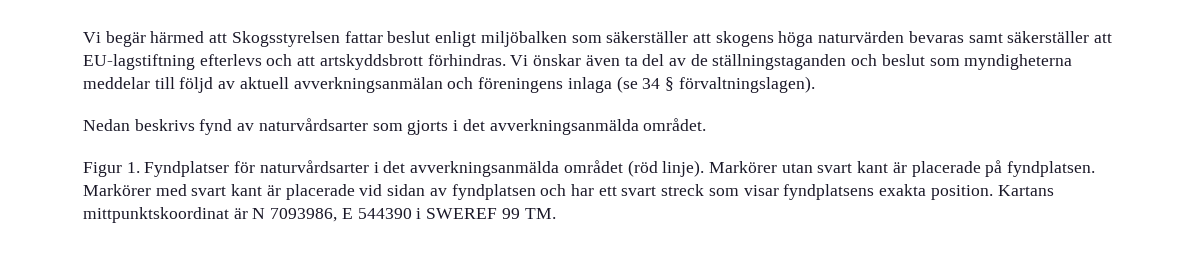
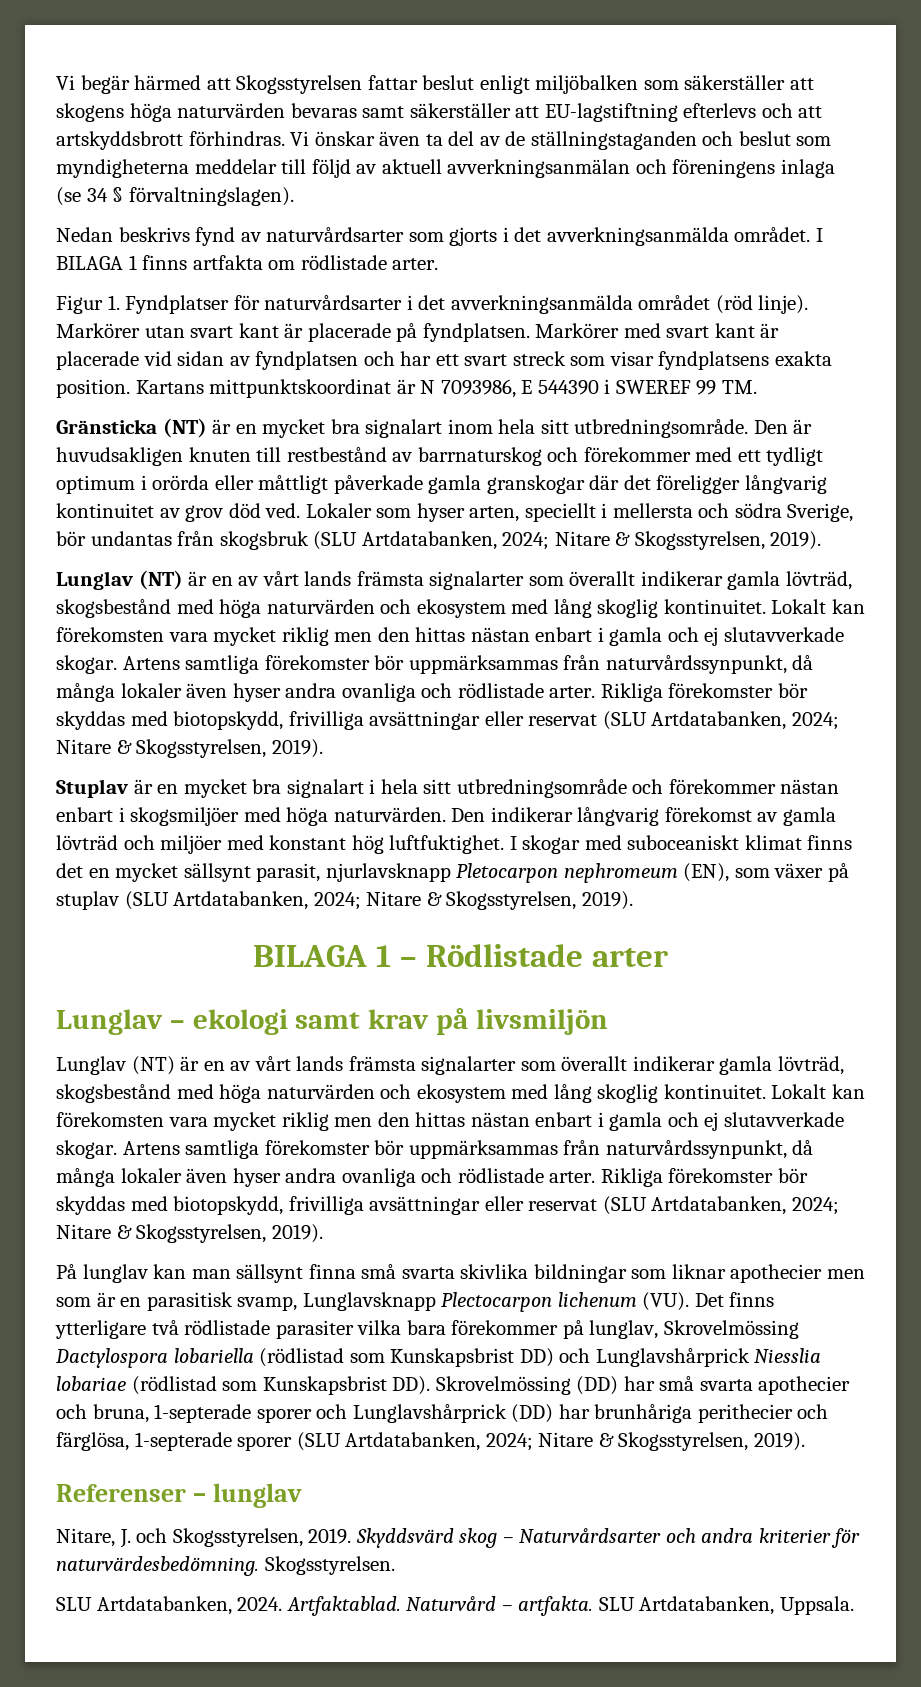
(707, 124) none -> [815,228,823,242] [56,255,439,270] I BILAGA 1 finns artfakta om rödlistade arter.
(556, 213) none -> [56,418,813,438] [56,447,824,466] [56,475,827,494] [56,503,854,522] [56,531,822,550] [56,570,852,590] [56,599,865,618] [56,627,844,646] [56,655,814,674] [56,683,808,702] [56,711,839,730] [56,739,323,758] [56,779,840,798] [56,807,836,826] [56,835,853,854] [56,863,849,883] [56,891,633,910] [253,944,668,967] [56,1008,608,1035] [56,1056,844,1075] [56,1084,865,1103] [56,1112,844,1131] [56,1140,814,1159] [56,1168,808,1187] [56,1196,839,1215] [56,1224,323,1243] [56,1264,865,1283] [56,1292,775,1312] [55,1320,799,1339] [55,1348,822,1368] [56,1376,851,1395] [56,1404,829,1423] [56,1432,805,1451] [56,1483,302,1508] [56,1528,861,1548] [56,1556,395,1576] [56,1596,854,1616] // Gränsticka (NT) är en mycket bra signalart inom hela sitt utbredningsområde. Den är huvudsakligen knuten till restbestånd av barrnaturskog och förekommer med ett tydligt optimum i orörda eller måttligt påverkade gamla granskogar där det föreligger långvarig kontinuitet av grov död ved. Lokaler som hyser arten, speciellt i mellersta och södra Sverige, bör undantas från skogsbruk (SLU Artdatabanken, 2024; Nitare & Skogsstyrelsen, 2019). // Lunglav (NT) är en av vårt lands främsta signalarter som överallt indikerar gamla lövträd, skogsbestånd med höga naturvärden och ekosystem med lång skoglig kontinuitet. Lokalt kan förekomsten vara mycket riklig men den hittas nästan enbart i gamla och ej slutavverkade skogar. Artens samtliga förekomster bör uppmärksammas från naturvårdssynpunkt, då många lokaler även hyser andra ovanliga och rödlistade arter. Rikliga förekomster bör skyddas med biotopskydd, frivilliga avsättningar eller reservat (SLU Artdatabanken, 2024; Nitare & Skogsstyrelsen, 2019). // Stuplav är en mycket bra signalart i hela sitt utbredningsområde och förekommer nästan enbart i skogsmiljöer med höga naturvärden. Den indikerar långvarig förekomst av gamla lövträd och miljöer med konstant hög luftfuktighet. I skogar med suboceaniskt klimat finns det en mycket sällsynt parasit, njurlavsknapp Pletocarpon nephromeum (EN), som växer på stuplav (SLU Artdatabanken, 2024; Nitare & Skogsstyrelsen, 2019). // BILAGA 1 – Rödlistade arter // Lunglav – ekologi samt krav på livsmiljön // Lunglav (NT) är en av vårt lands främsta signalarter som överallt indikerar gamla lövträd, skogsbestånd med höga naturvärden och ekosystem med lång skoglig kontinuitet. Lokalt kan förekomsten vara mycket riklig men den hittas nästan enbart i gamla och ej slutavverkade skogar. Artens samtliga förekomster bör uppmärksammas från naturvårdssynpunkt, då många lokaler även hyser andra ovanliga och rödlistade arter. Rikliga förekomster bör skyddas med biotopskydd, frivilliga avsättningar eller reservat (SLU Artdatabanken, 2024; Nitare & Skogsstyrelsen, 2019). // På lunglav kan man sällsynt finna små svarta skivlika bildningar som liknar apothecier men som är en parasitisk svamp, Lunglavsknapp Plectocarpon lichenum (VU). Det finns ytterligare två rödlistade parasiter vilka bara förekommer på lunglav, Skrovelmössing Dactylospora lobariella (rödlistad som Kunskapsbrist DD) och Lunglavshårprick Niesslia lobariae (rödlistad som Kunskapsbrist DD). Skrovelmössing (DD) har små svarta apothecier och bruna, 1-septerade sporer och Lunglavshårprick (DD) har brunhåriga perithecier och färglösa, 1-septerade sporer (SLU Artdatabanken, 2024; Nitare & Skogsstyrelsen, 2019). // Referenser – lunglav // Nitare, J. och Skogsstyrelsen, 2019. Skyddsvärd skog – Naturvårdsarter och andra kriterier för naturvärdesbedömning. Skogsstyrelsen. // SLU Artdatabanken, 2024. Artfaktablad. Naturvård – artfakta. SLU Artdatabanken, Uppsala.

